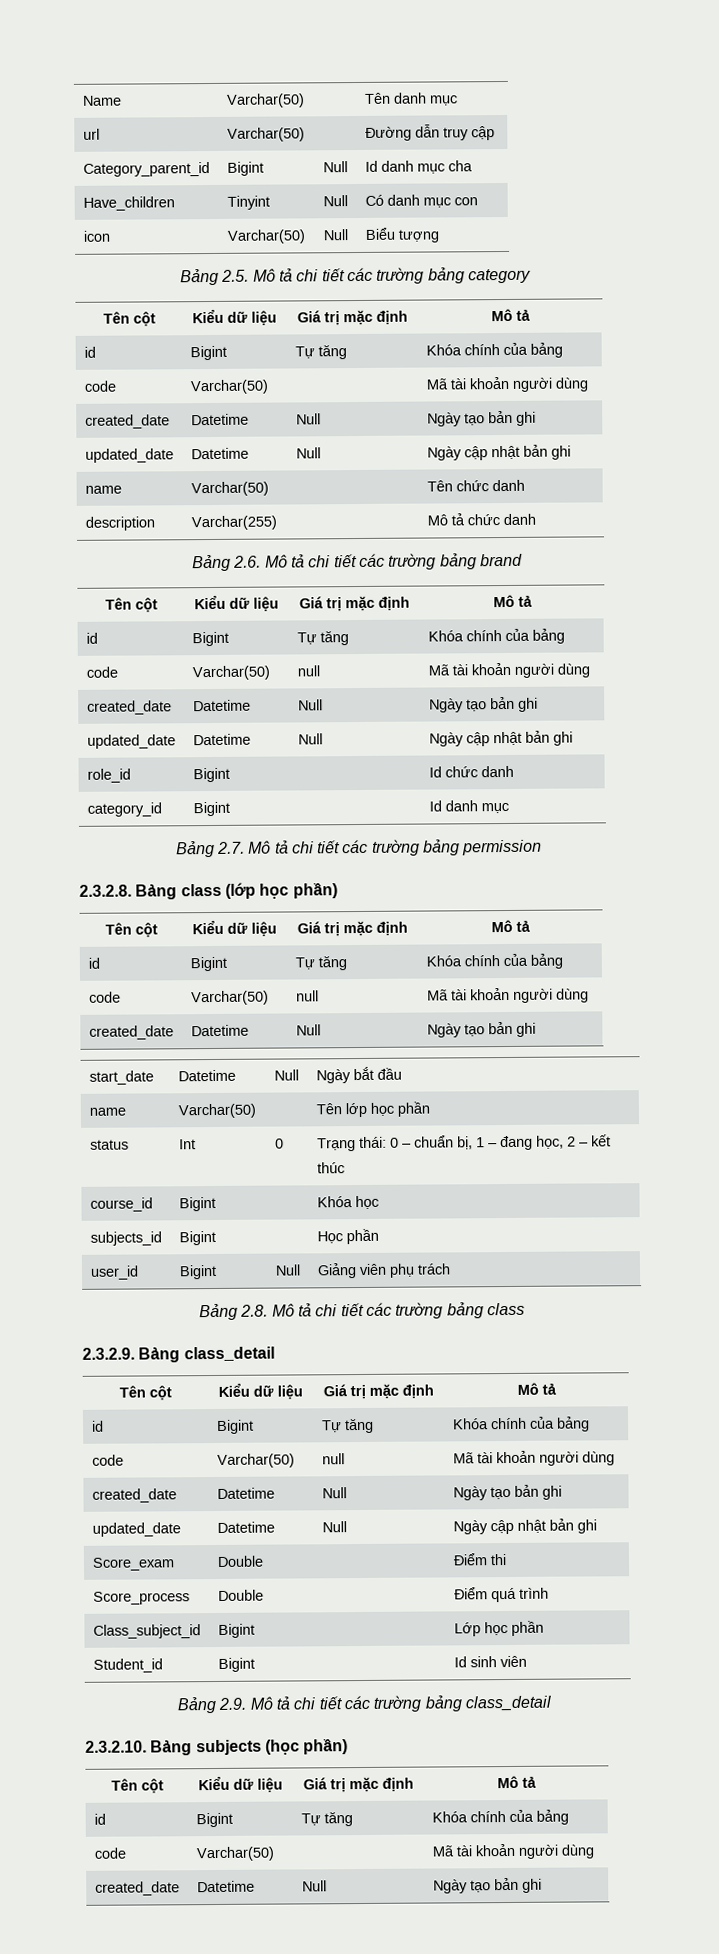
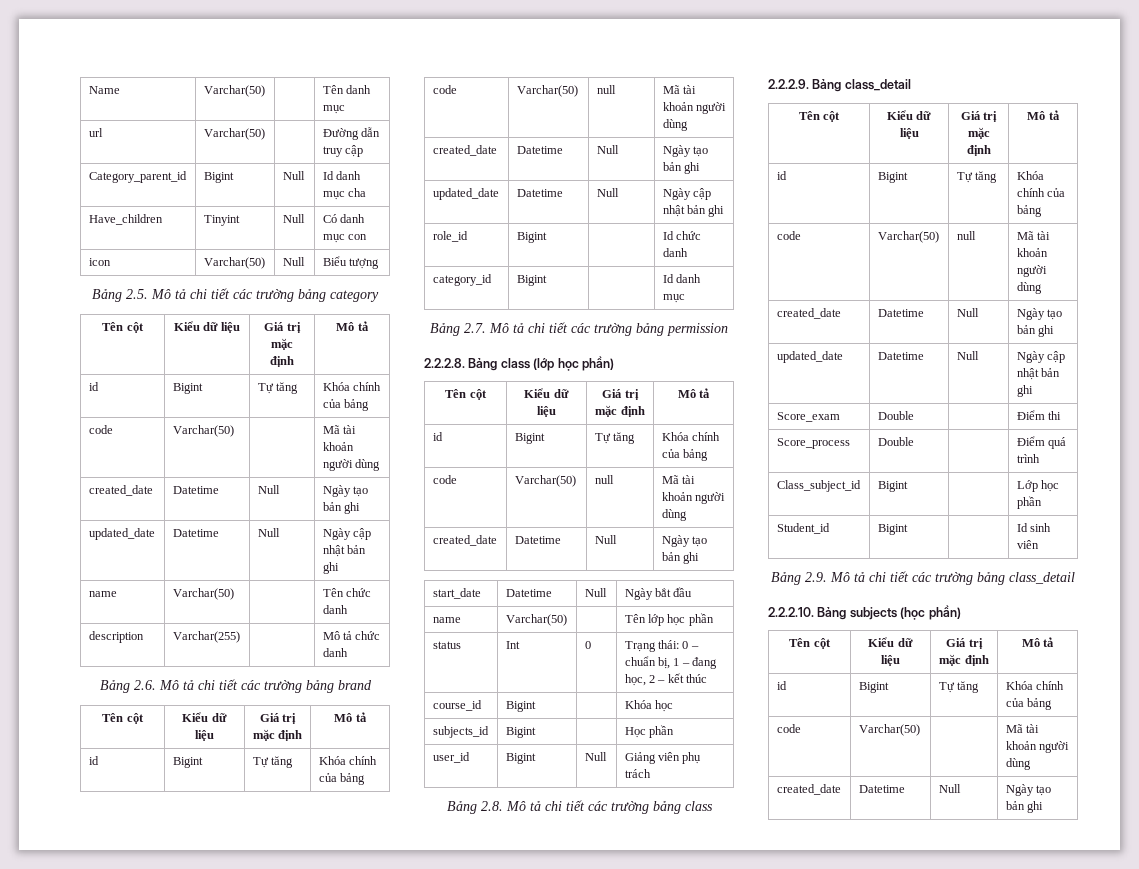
[79,884,132,897] 2.3.2.8. -> [424,358,465,368] 2.2.2.8.
[82,1347,135,1360] 2.3.2.9. -> [768,79,809,89] 2.2.2.9.
[85,1740,147,1753] 2.3.2.10. -> [768,607,814,617] 2.2.2.10.

